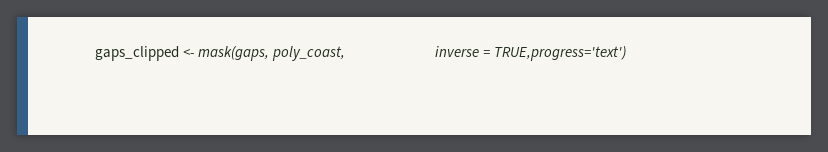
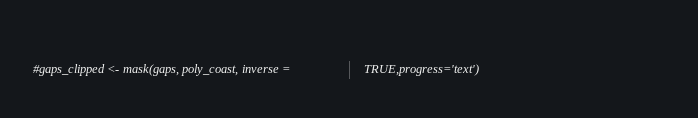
[95,46,179,61] gaps_clipped -> [33,64,105,76] #gaps_clipped

